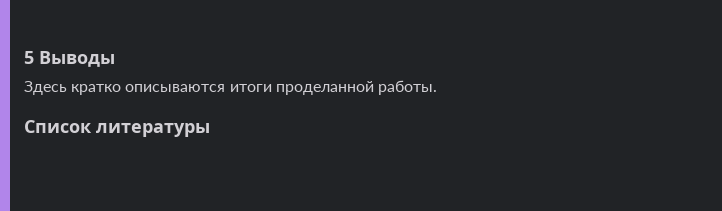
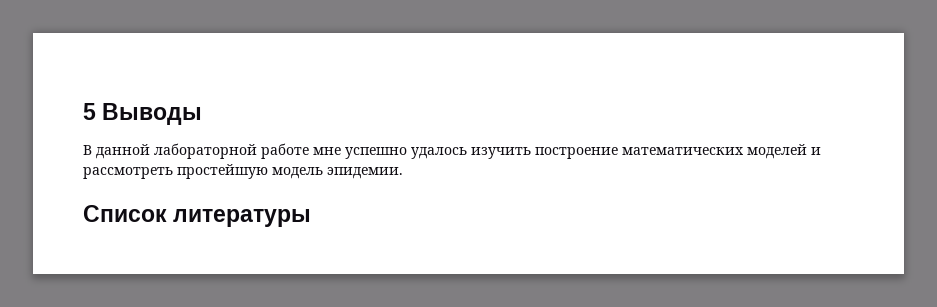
[24,80,437,95] Здесь кратко описываются итоги проделанной работы. -> [83,143,821,159] [83,164,403,179] В данной лабораторной работе мне успешно удалось изучить построение математических моделей и рассмотреть простейшую модель эпидемии.

